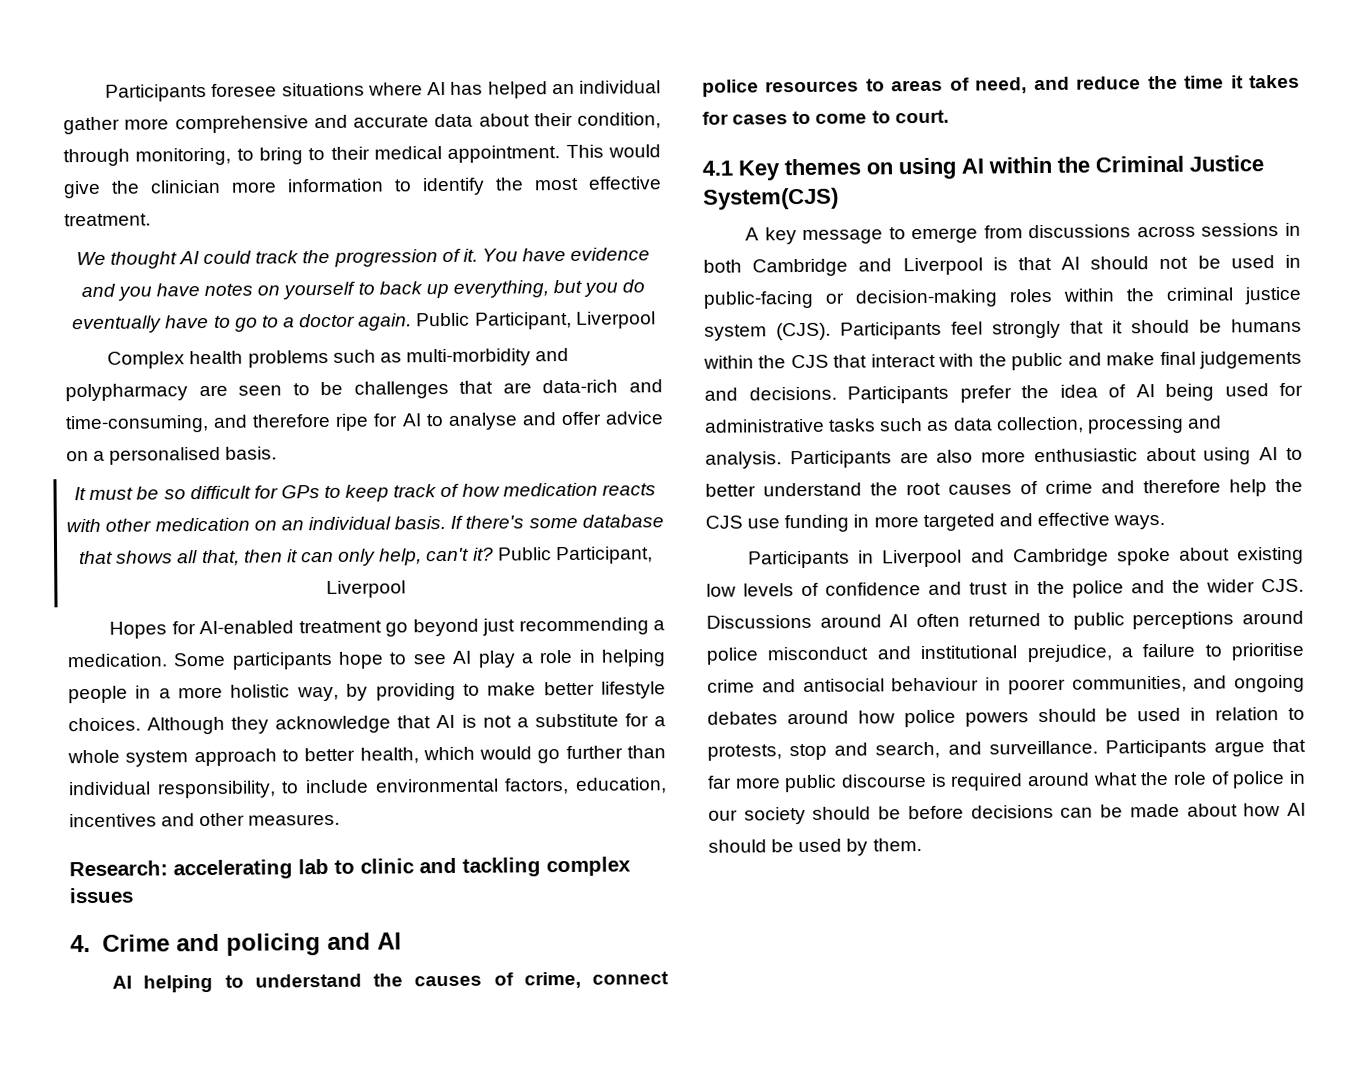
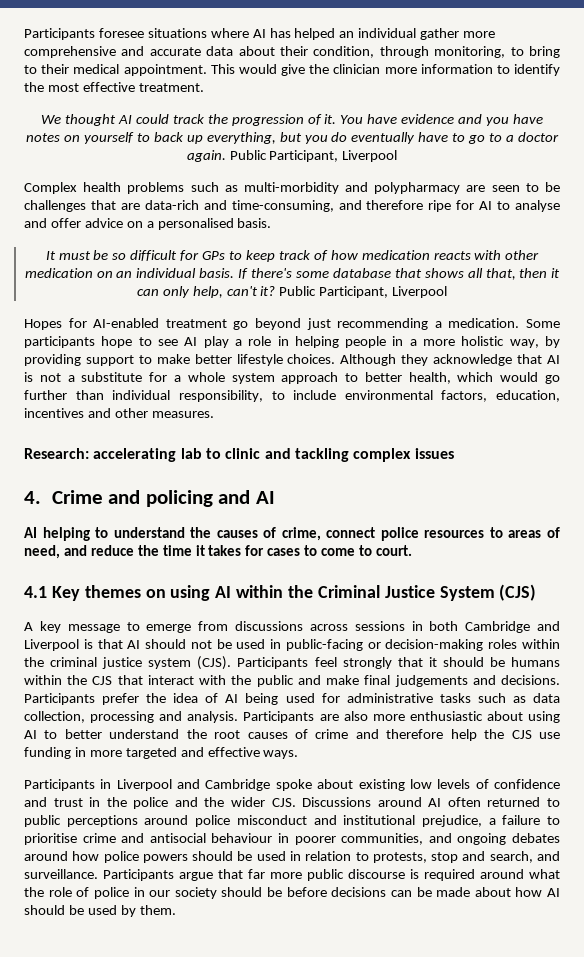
(456, 691) none -> [85,355,134,366] support
[703,187,839,210] System(CJS) -> [439,584,537,601] System (CJS)

